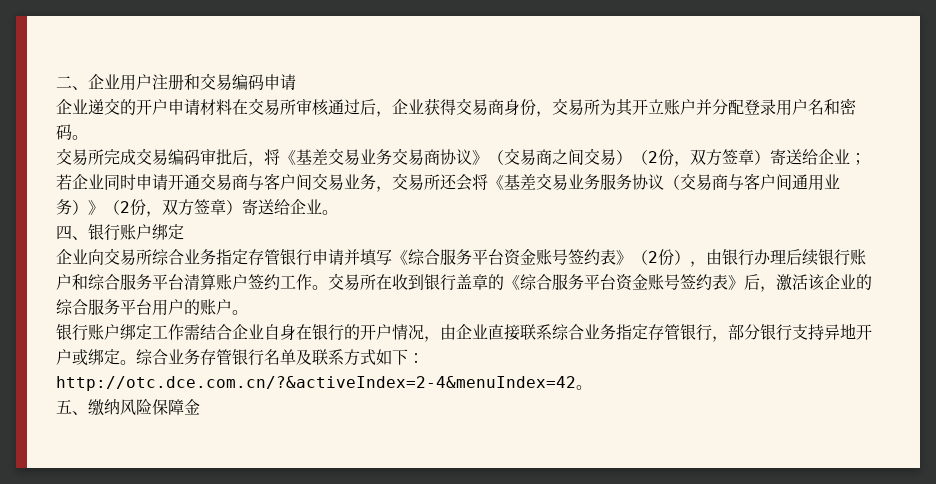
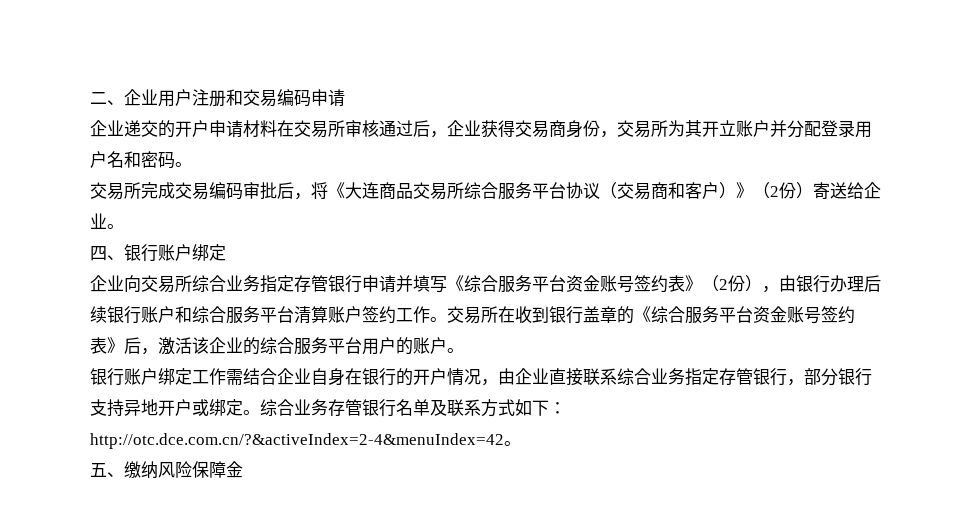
[296,148,866,167] [56,173,840,192] [56,199,72,215] 基差交易业务交易商协议》（交易商之间交易）（2份，双方签章）寄送给企业；若企业同时申请开通交易商与客户间交易业务，交易所还会将《基差交易业务服务协议（交易商与客户间通用业务 -> [345,182,719,200] 大连商品交易所综合服务平台协议（交易商和客户
[146,199,226,217] ，双方签章 -> (796, 190) none

